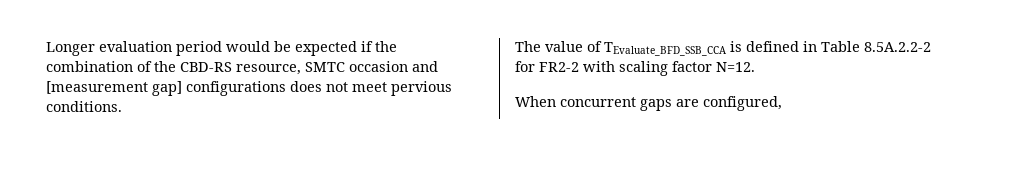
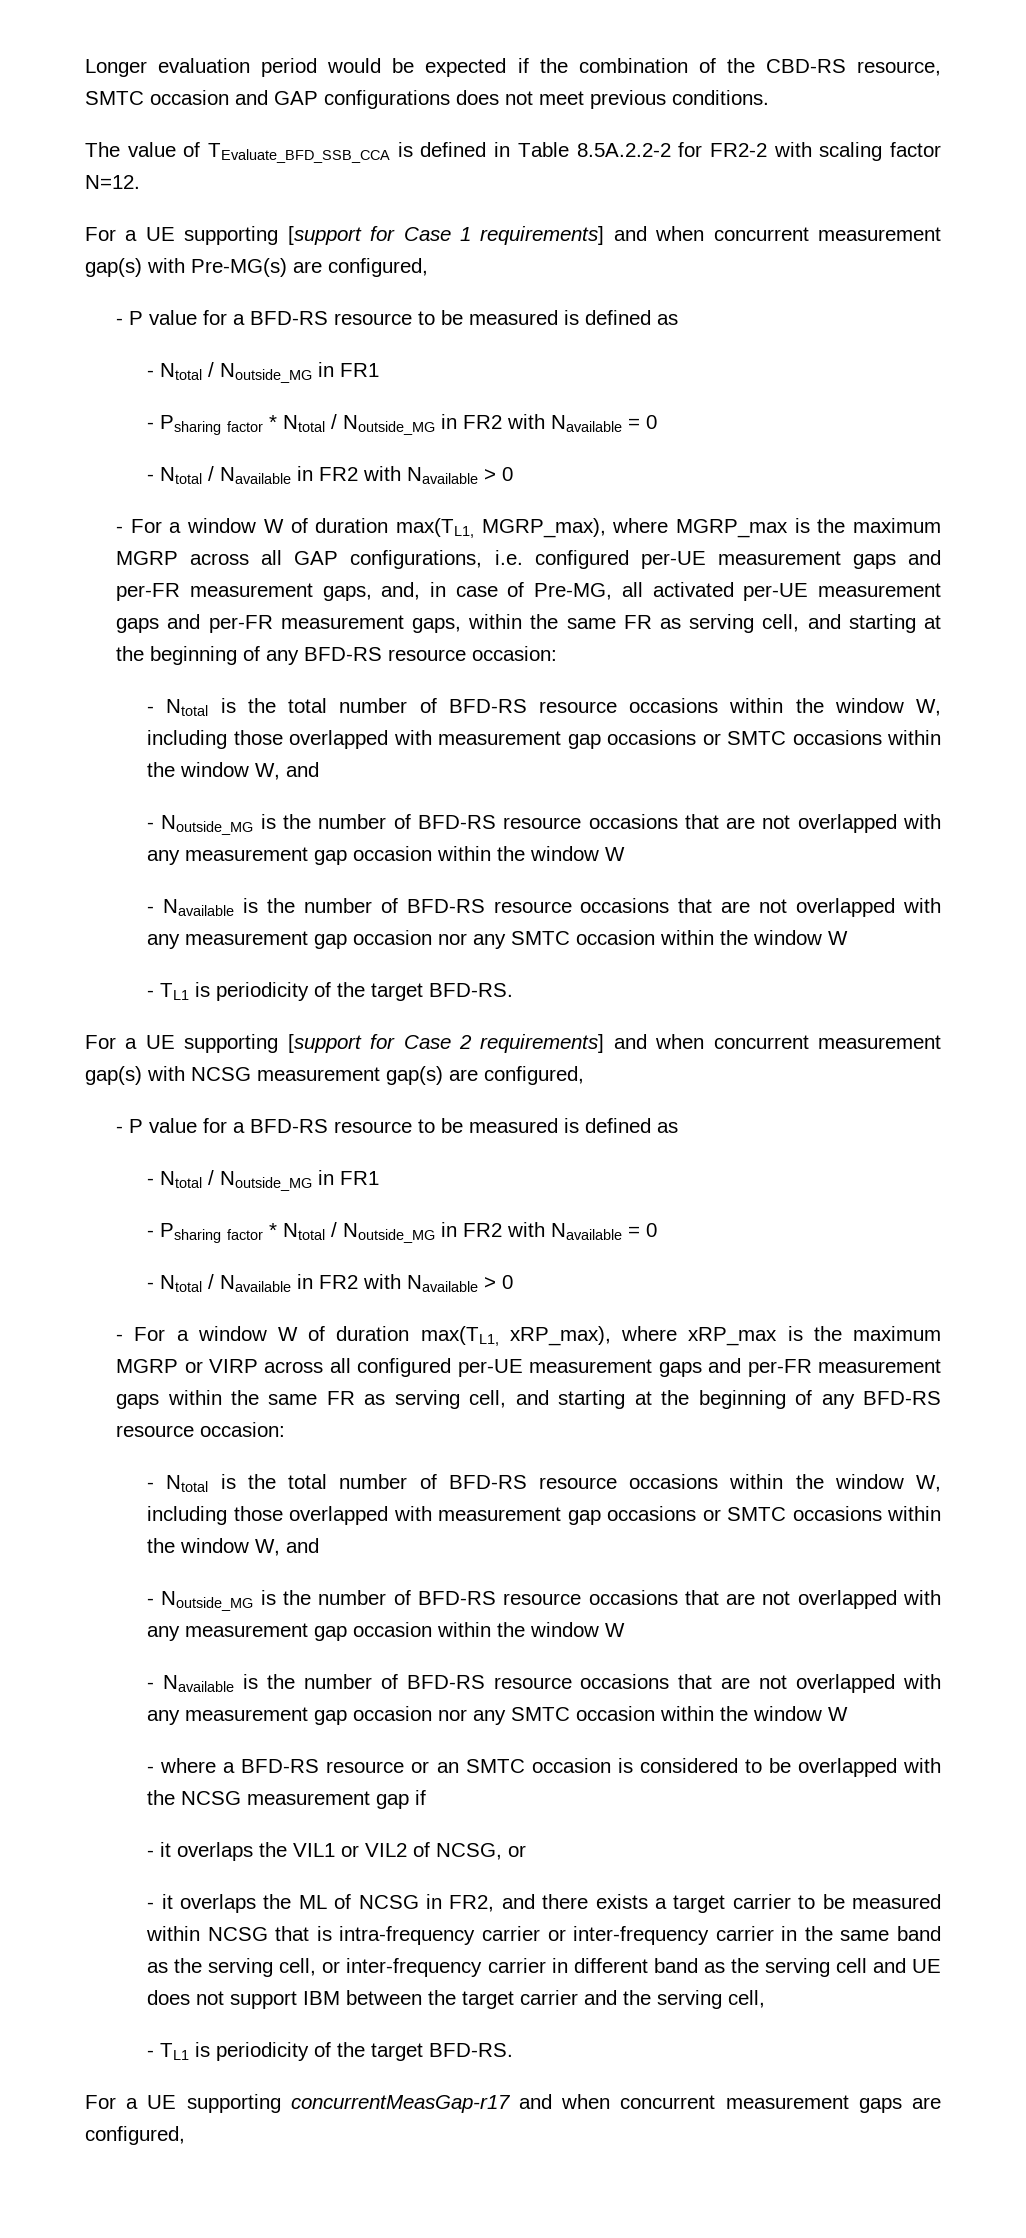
[46,81,182,96] [measurement gap] -> [274,91,318,105] GAP
[391,81,452,96] pervious -> [590,90,666,109] previous
[515,96,636,107] When concurrent -> [85,226,941,245] [85,258,428,277] [116,310,679,325] [147,362,380,383] [147,414,658,435] [147,466,514,484] [116,518,941,538] [116,550,942,569] [116,582,941,601] [116,614,942,633] [116,646,558,665] [147,698,941,716] [147,730,941,749] [147,762,320,780] [147,814,941,835] [147,846,626,865] [147,898,941,917] [147,930,849,949] [147,982,514,1001] [85,1034,941,1053] [85,1066,584,1085] [116,1118,679,1133] [147,1170,380,1191] [147,1222,658,1243] [147,1274,514,1292] [116,1326,941,1346] [116,1358,941,1377] [116,1390,941,1409] [116,1422,286,1437] [147,1474,941,1492] [147,1506,941,1525] [147,1538,320,1556] [147,1590,941,1611] [147,1622,626,1641] [147,1674,941,1693] [147,1706,849,1725] [147,1758,941,1777] [147,1790,427,1809] [147,1842,527,1861] [147,1894,941,1913] [146,1926,942,1945] [147,1958,942,1977] [147,1990,766,2009] [147,2042,514,2061] [85,2094,849,2113] For a UE supporting [support for Case 1 requirements] and when concurrent measurement gap(s) with Pre-MG(s) are configured, // - P value for a BFD-RS resource to be measured is defined as // - Ntotal / Noutside_MG in FR1 // - Psharing factor * Ntotal / Noutside_MG in FR2 with Navailable = 0 // - Ntotal / Navailable in FR2 with Navailable > 0 // - For a window W of duration max(TL1, MGRP_max), where MGRP_max is the maximum MGRP across all GAP configurations, i.e. configured per-UE measurement gaps and per-FR measurement gaps, and, in case of Pre-MG, all activated per-UE measurement gaps and per-FR measurement gaps, within the same FR as serving cell, and starting at the beginning of any BFD-RS resource occasion: // - Ntotal is the total number of BFD-RS resource occasions within the window W, including those overlapped with measurement gap occasions or SMTC occasions within the window W, and // - Noutside_MG is the number of BFD-RS resource occasions that are not overlapped with any measurement gap occasion within the window W // - Navailable is the number of BFD-RS resource occasions that are not overlapped with any measurement gap occasion nor any SMTC occasion within the window W // - TL1 is periodicity of the target BFD-RS. // For a UE supporting [support for Case 2 requirements] and when concurrent measurement gap(s) with NCSG measurement gap(s) are configured, // - P value for a BFD-RS resource to be measured is defined as // - Ntotal / Noutside_MG in FR1 // - Psharing factor * Ntotal / Noutside_MG in FR2 with Navailable = 0 // - Ntotal / Navailable in FR2 with Navailable > 0 // - For a window W of duration max(TL1, xRP_max), where xRP_max is the maximum MGRP or VIRP across all configured per-UE measurement gaps and per-FR measurement gaps within the same FR as serving cell, and starting at the beginning of any BFD-RS resource occasion: // - Ntotal is the total number of BFD-RS resource occasions within the window W, including those overlapped with measurement gap occasions or SMTC occasions within the window W, and // - Noutside_MG is the number of BFD-RS resource occasions that are not overlapped with any measurement gap occasion within the window W // - Navailable is the number of BFD-RS resource occasions that are not overlapped with any measurement gap occasion nor any SMTC occasion within the window W // - where a BFD-RS resource or an SMTC occasion is considered to be overlapped with the NCSG measurement gap if // - it overlaps the VIL1 or VIL2 of NCSG, or // - it overlaps the ML of NCSG in FR2, and there exists a target carrier to be measured within NCSG that is intra-frequency carrier or inter-frequency carrier in the same band as the serving cell, or inter-frequency carrier in different band as the serving cell and UE does not support IBM between the target carrier and the serving cell, // - TL1 is periodicity of the target BFD-RS. // For a UE supporting concurrentMeasGap-r17 and when concurrent measurement

